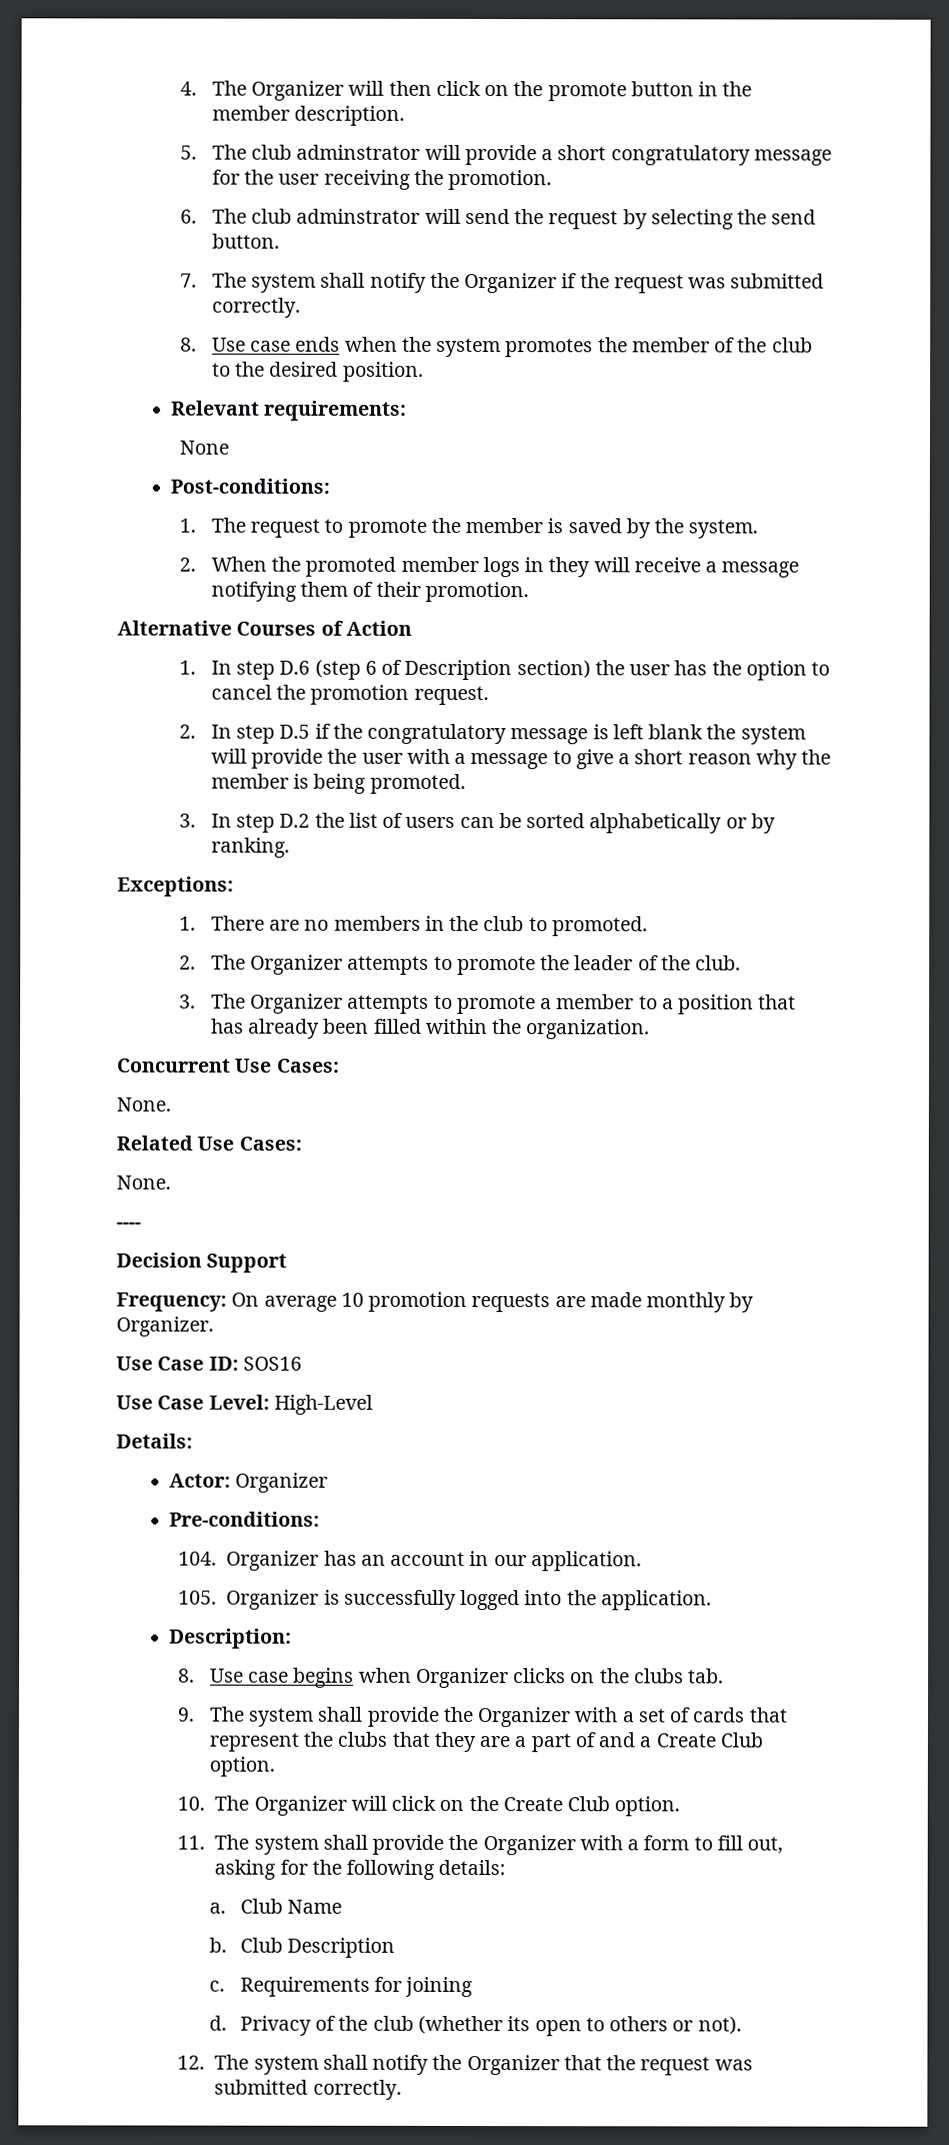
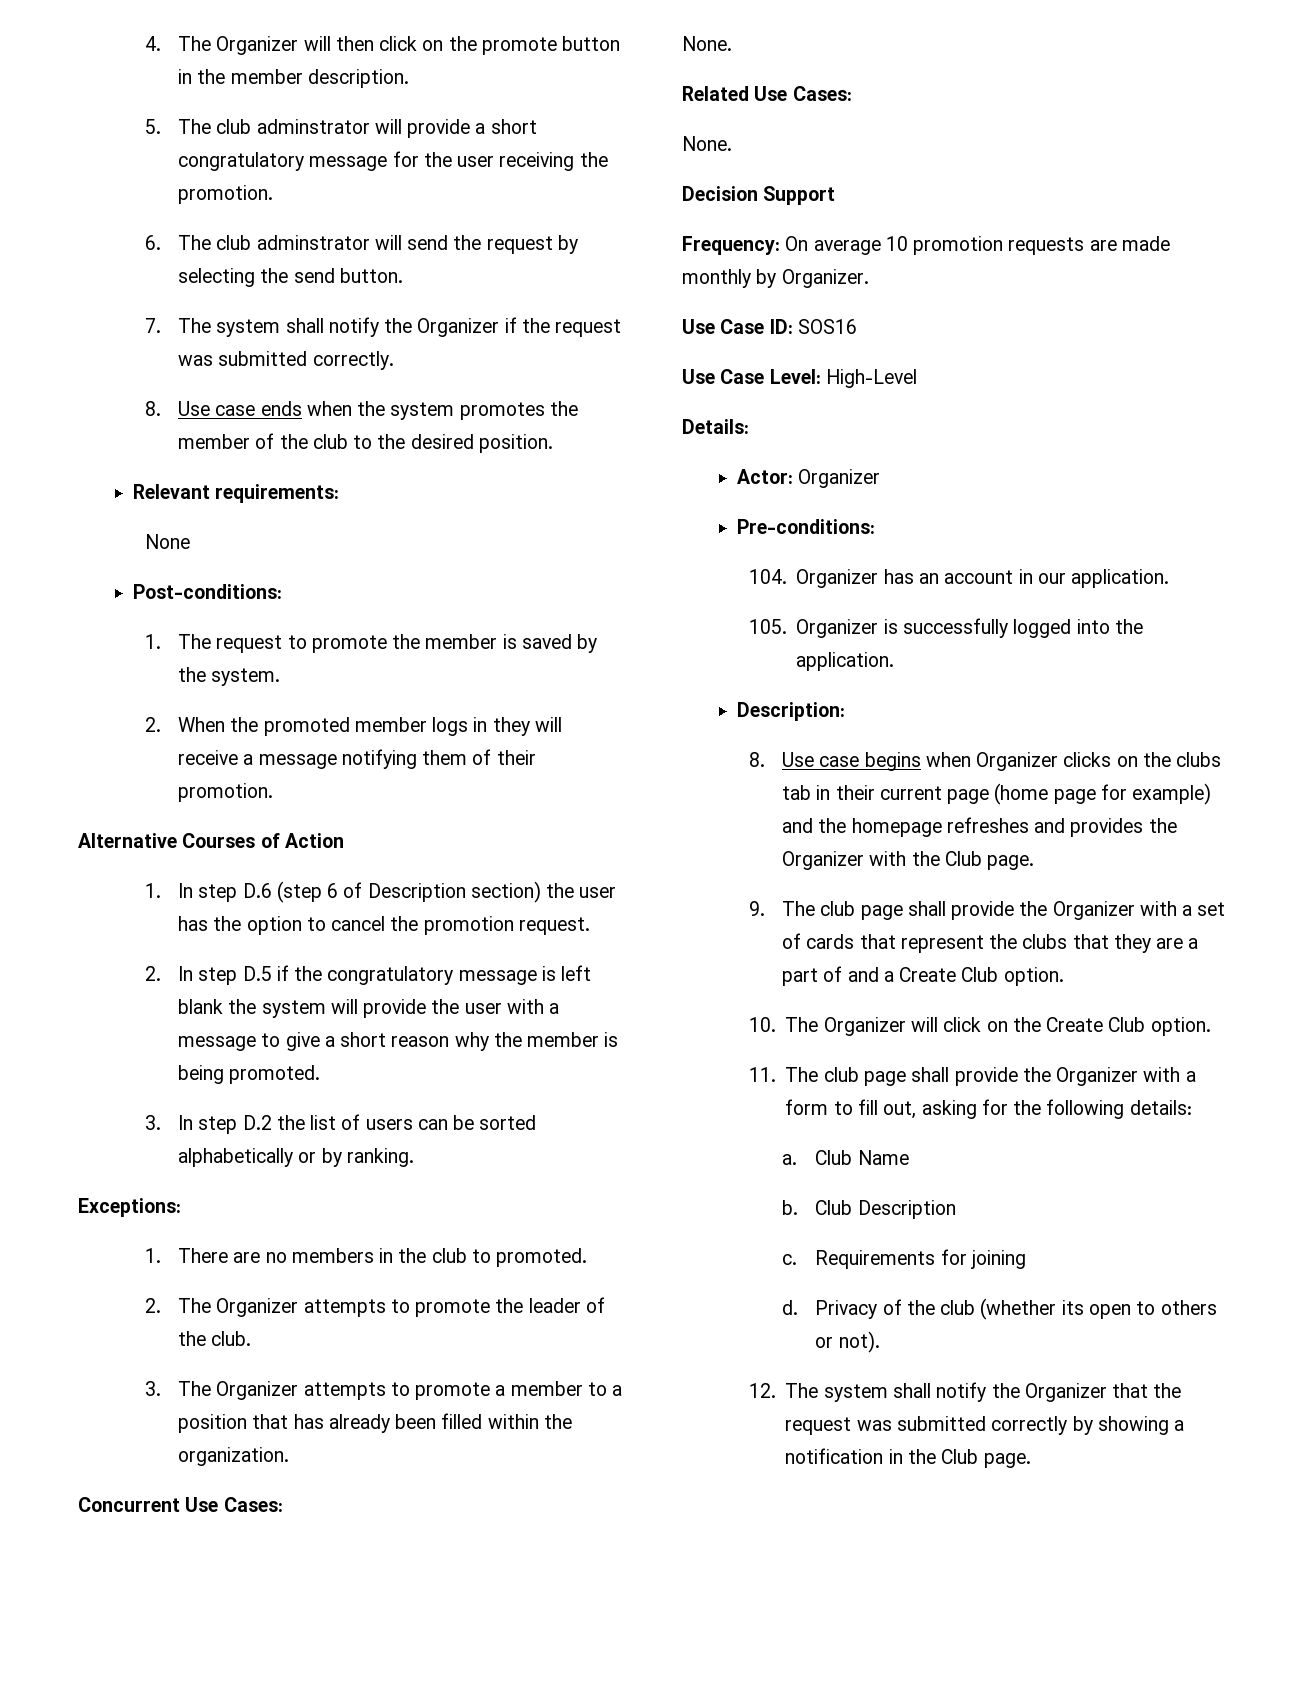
[116,1221,141,1229] // ---- -> (732, 143) none
[688,1668,725,1684] tab. -> [782,783,1212,805] [782,817,1177,837] [782,851,1035,870] tab in their current page (home page for example) and the homepage refreshes and provides the Organizer with the Club page.
[247,1707,314,1727] system -> [820,901,903,920] club page
[253,1835,319,1855] system -> [823,1067,906,1086] club page
[312,2079,402,2100] correctly. -> [991,1416,1185,1435] [785,1448,1031,1468] correctly by showing a notification in the Club page.

